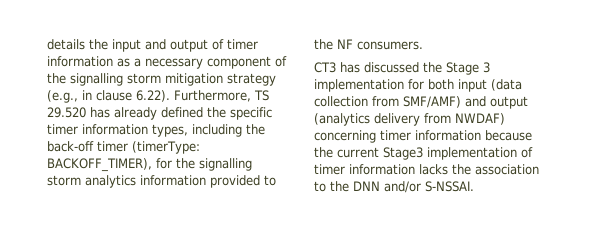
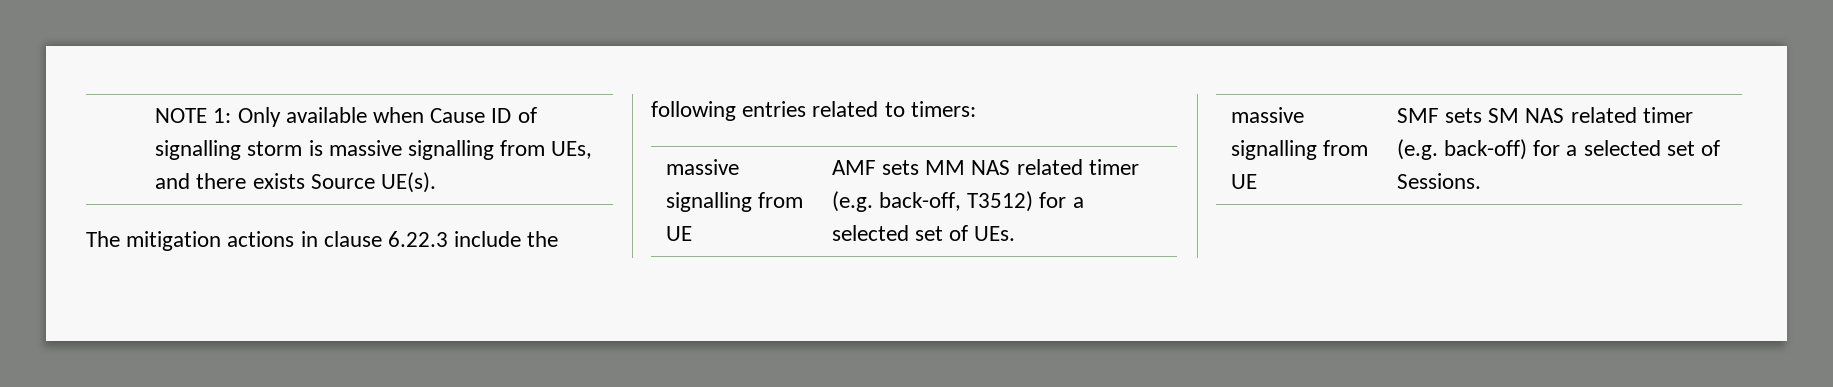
[47,39,258,52] [47,56,287,69] [47,73,276,86] [47,90,269,103] [47,107,272,120] [47,124,265,137] [47,141,200,154] [47,158,252,172] [47,175,276,188] [314,39,423,50] [314,62,490,75] [314,79,522,92] [314,96,528,109] [314,113,505,126] [314,130,532,143] [314,147,533,160] [314,164,539,175] [314,181,474,193] details the input and output of timer information as a necessary component of the signalling storm mitigation strategy (e.g., in clause 6.22). Furthermore, TS 29.520 has already defined the specific timer information types, including the back-off timer (timerType: BACKOFF_TIMER), for the signalling storm analytics information provided to the NF consumers. // CT3 has discussed the Stage 3 implementation for both input (data collection from SMF/AMF) and output (analytics delivery from NWDAF) concerning timer information because the current Stage3 implementation of timer information lacks the association to the DNN and/or S-NSSAI. -> [155,107,537,127] [155,140,593,160] [155,172,436,193] [86,231,559,251] [651,101,976,121] [665,159,739,175] [665,192,803,212] [665,226,692,241] [831,159,1139,175] [831,191,1084,212] [831,225,1016,241] [1230,107,1304,123] [1230,140,1368,160] [1230,174,1257,189] [1396,107,1693,123] [1396,139,1720,160] [1396,173,1481,189] NOTE 1: Only available when Cause ID of signalling storm is massive signalling from UEs, and there exists Source UE(s). // The mitigation actions in clause 6.22.3 include the following entries related to timers: // massive signalling from UE | AMF sets MM NAS related timer (e.g. back-off, T3512) for a selected set of UEs. // massive signalling from UE | SMF sets SM NAS related timer (e.g. back-off) for a selected set of Sessions.

